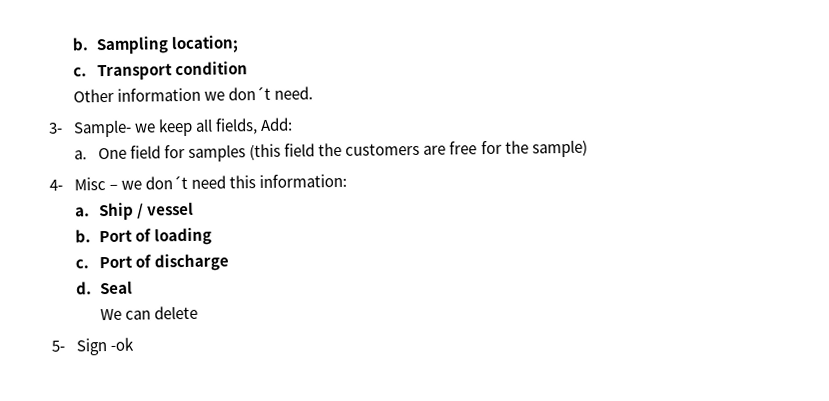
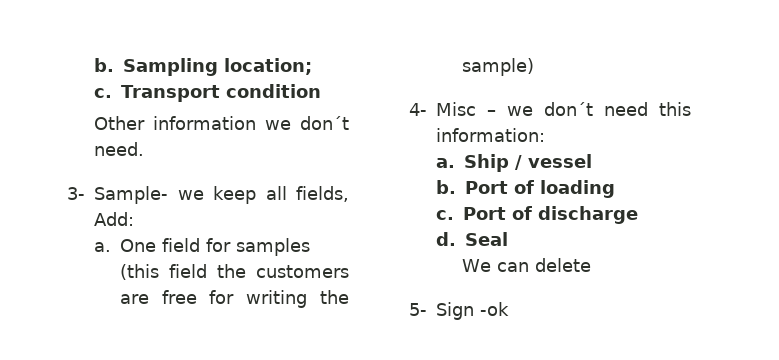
(502, 147) none -> [246,290,308,308] writing

